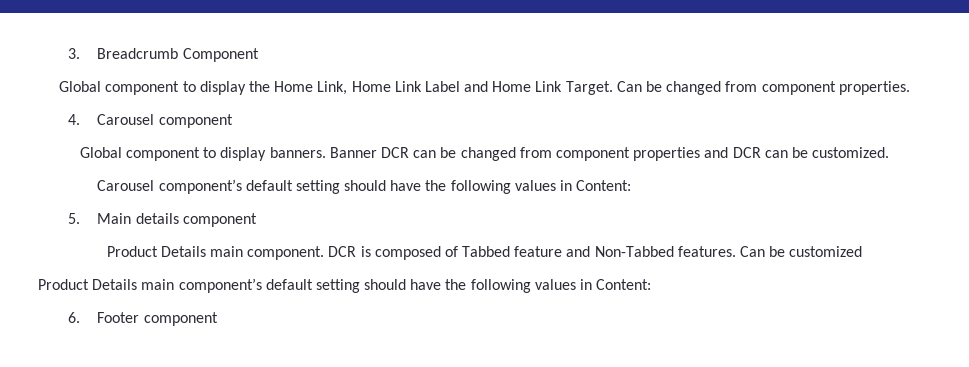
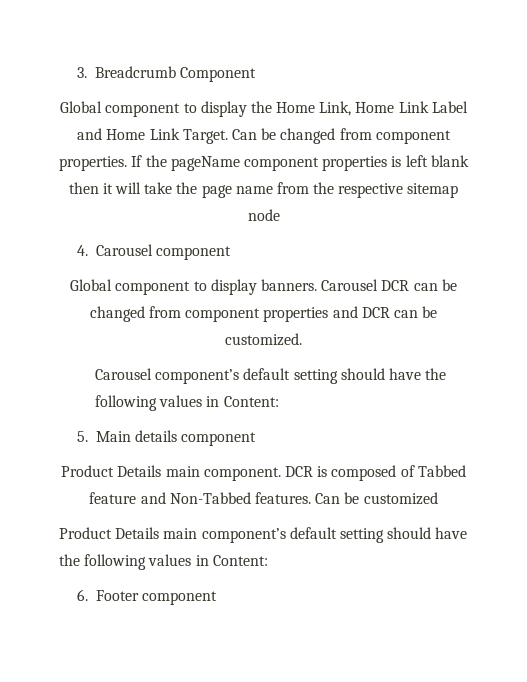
(910, 88) none -> [131,155,469,171] [68,182,459,198] [247,209,280,221] If the pageName component properties is left blank then it will take the page name from the respective sitemap node
[329,147,377,158] Banner -> [321,279,379,291] Carousel

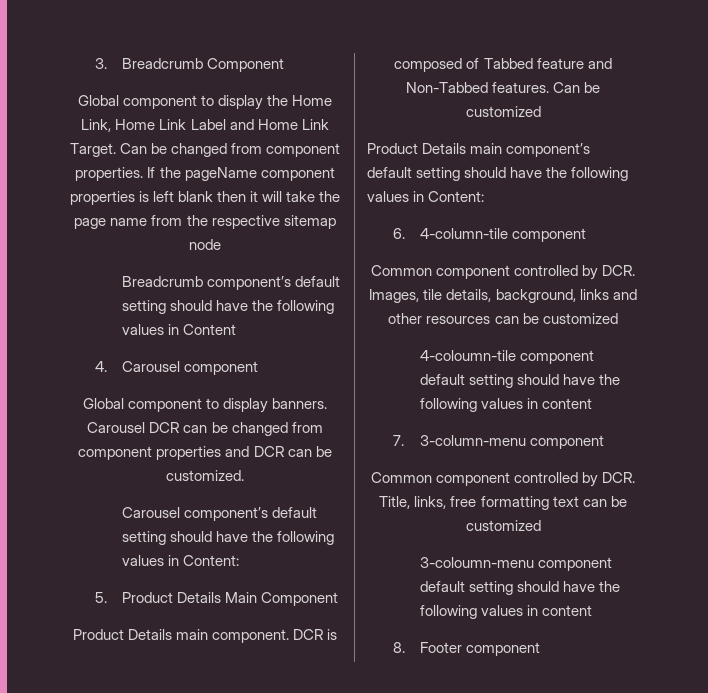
(280, 215) none -> [121,276,340,290] [121,300,334,314] [121,324,236,335] // Breadcrumb component’s default setting should have the following values in Content
[95,430,257,446] Main details component -> [121,592,338,606] Product Details Main Component
(88, 595) none -> [419,228,586,242] [370,265,636,280] [369,289,637,303] [388,313,618,324] [419,350,594,364] [419,374,620,388] [419,398,592,412] [393,435,604,449] [370,472,636,487] [379,496,627,510] [465,520,541,531] [419,557,612,571] [419,581,620,595] [419,605,592,619] [393,642,406,653] 4-column-tile component // Common component controlled by DCR. Images, tile details, background, links and other resources can be customized // 4-coloumn-tile component default setting should have the following values in content // 7. 3-column-menu component // Common component controlled by DCR. Title, links, free formatting text can be customized // 3-coloumn-menu component default setting should have the following values in content // 8.

